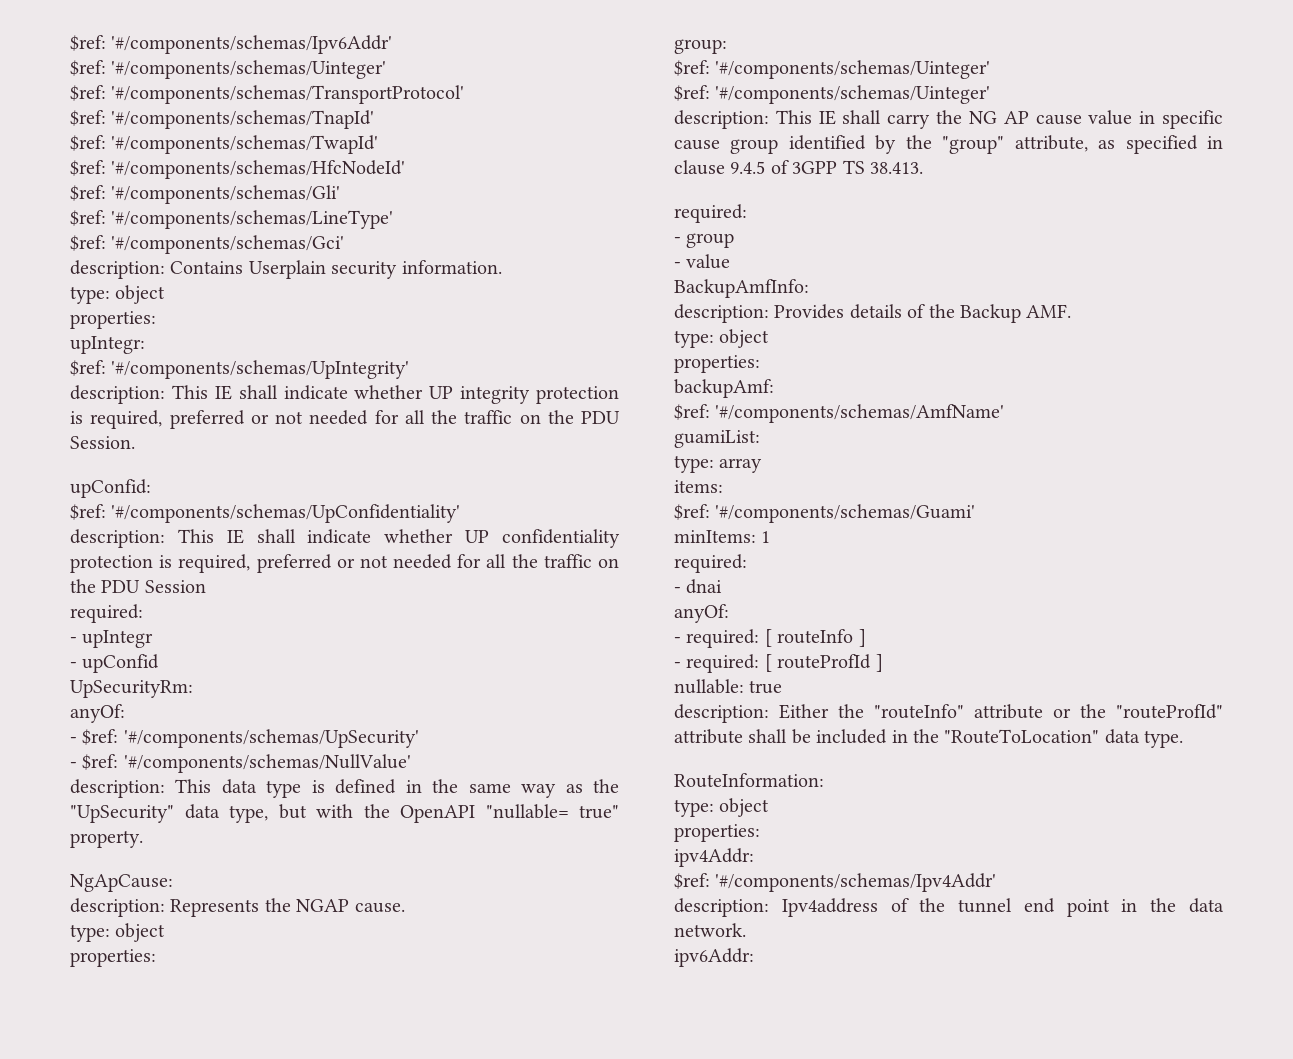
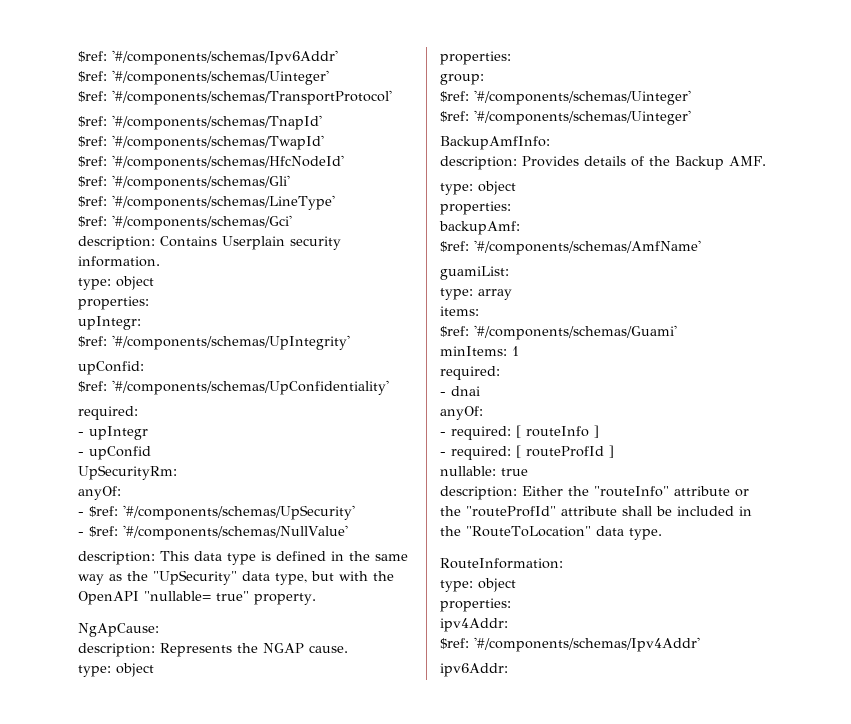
[70,385,619,404] [70,410,620,429] [70,436,135,449] [70,479,151,498] [70,504,461,523] [70,529,620,548] [70,554,619,573] [70,579,206,593] description: This IE shall indicate whether UP integrity protection is required, preferred or not needed for all the traffic on the PDU Session. // upConfid: // $ref: '#/components/schemas/UpConfidentiality' // description: This IE shall indicate whether UP confidentiality protection is required, preferred or not needed for all the traffic on the PDU Session -> [78,361,144,375] [78,380,389,395] upConfid: // $ref: '#/components/schemas/UpConfidentiality'
[674,110,1223,129] [674,135,1223,154] [674,160,923,175] [674,204,747,223] [674,233,735,248] [674,254,731,269] // description: This IE shall carry the NG AP cause value in specific cause group identified by the "group" attribute, as specified in clause 9.4.5 of 3GPP TS 38.413. // required: // - group // - value -> (691, 117) none
[674,898,1224,917] [674,923,746,937] // description: Ipv4address of the tunnel end point in the data network. -> (700, 644) none

